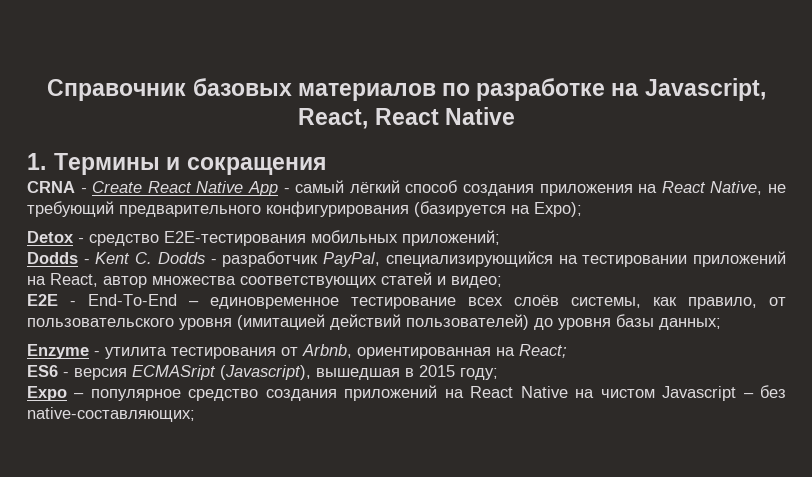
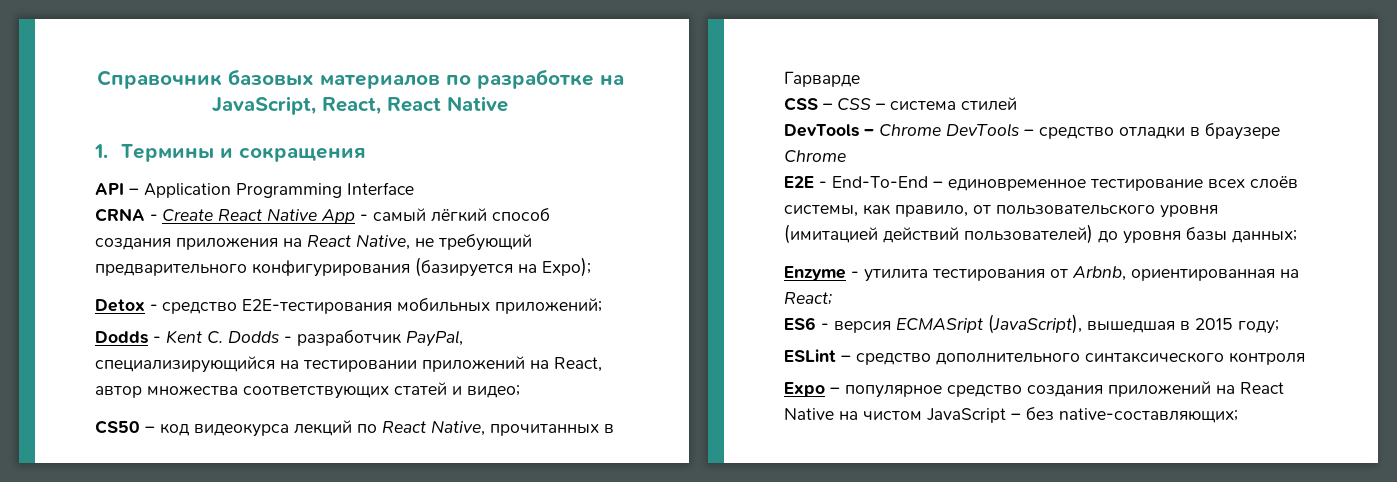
[644,78,766,101] Javascript, -> [212,96,316,115] JavaScript,
(326, 166) none -> [95,182,414,198] // API – Application Programming Interface
(502, 282) none -> [95,420,614,437] [784,71,860,87] [784,97,1017,111] [784,122,1280,140] [784,150,846,162] // CS50 – код видеокурса лекций по React Native, прочитанных в Гарварде // CSS – CSS – система стилей // DevTools – Chrome DevTools – средство отладки в браузере Chrome
[220,365,311,380] (Javascript), -> [988,314,1082,334] (JavaScript),
(498, 374) none -> [784,349,1305,365] // ESLint – средство дополнительного синтаксического контроля
[662,386,737,401] Javascript -> [927,408,1006,423] JavaScript

